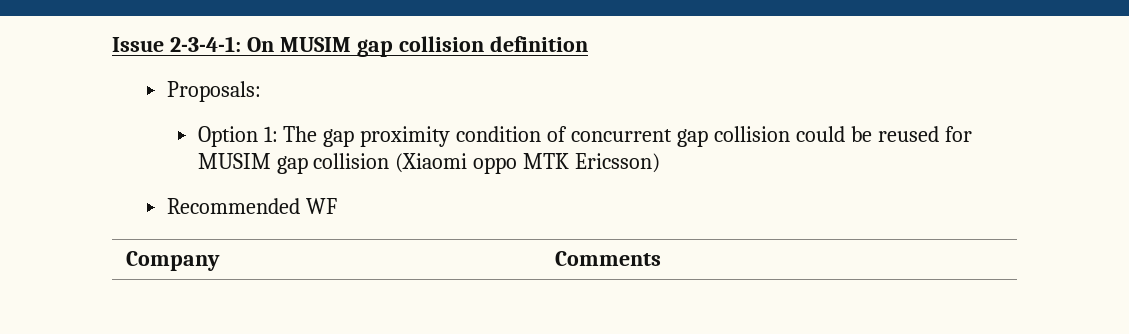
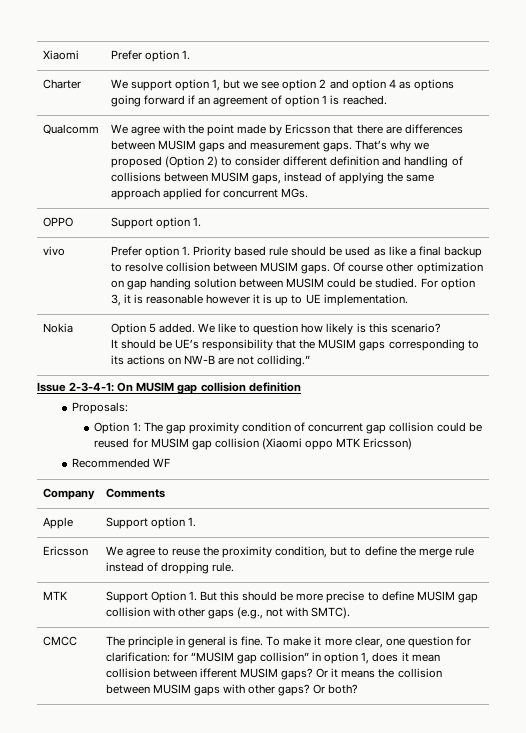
(112, 44) none -> [42,50,79,60] [110,50,190,62] [42,79,81,89] [110,79,454,91] [110,95,387,107] [42,124,99,134] [110,124,463,136] [110,140,430,152] [110,156,463,168] [110,172,435,184] [110,188,309,200] [42,217,73,227] [110,217,201,229] [42,246,65,256] [110,246,482,258] [110,262,483,274] [110,278,475,290] [110,294,408,306] [42,323,73,333] [110,323,441,335] [110,339,479,351] [110,355,311,367] Xiaomi | Prefer option 1. // Charter | We support option 1, but we see option 2 and option 4 as options going forward if an agreement of option 1 is reached. // Qualcomm | We agree with the point made by Ericsson that there are differences between MUSIM gaps and measurement gaps. That’s why we proposed (Option 2) to consider different definition and handling of collisions between MUSIM gaps, instead of applying the same approach applied for concurrent MGs. // OPPO | Support option 1. // vivo | Prefer option 1. Priority based rule should be used as like a final backup to resolve collision between MUSIM gaps. Of course other optimization on gap handing solution between MUSIM could be studied. For option 3, it is reasonable however it is up to UE implementation. // Nokia | Option 5 added. We like to question how likely is this scenario? // It should be UE’s responsibility that the MUSIM gaps corresponding to its actions on NW-B are not colliding.” //
(662, 258) none -> [42,517,73,529] [105,517,196,529] [42,546,88,556] [105,546,474,558] [105,562,234,574] [42,591,67,600] [105,591,478,603] [105,607,351,619] [42,636,77,646] [105,636,471,648] [105,652,440,664] [105,668,442,680] [105,684,359,696] // Apple | Support option 1. // Ericsson | We agree to reuse the proximity condition, but to define the merge rule instead of dropping rule. // MTK | Support Option 1. But this should be more precise to define MUSIM gap collision with other gaps (e.g., not with SMTC). // CMCC | The principle in general is fine. To make it more clear, one question for clarification: for “MUSIM gap collision” in option 1, does it mean collision between ifferent MUSIM gaps? Or it means the collision between MUSIM gaps with other gaps? Or both?

